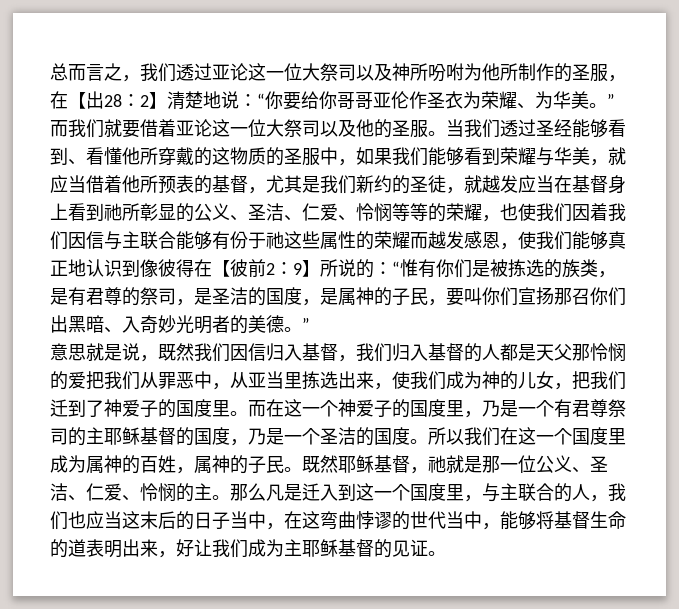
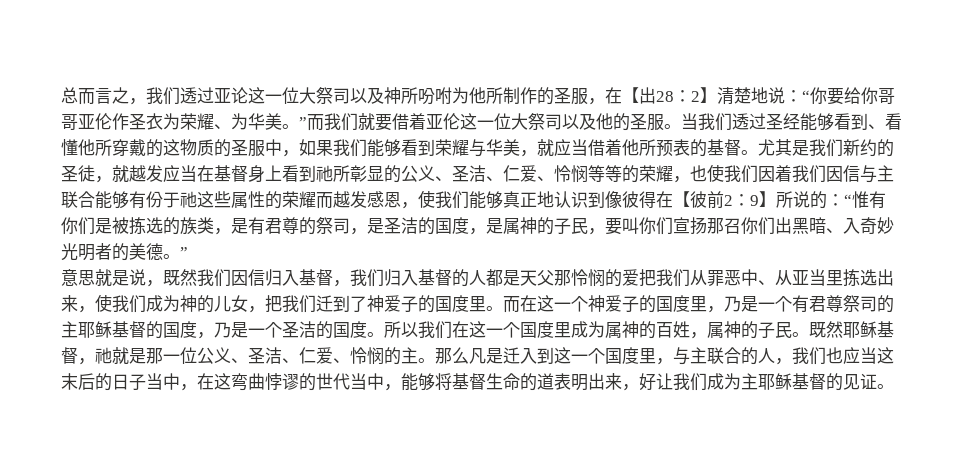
[194,119,212,137] 论 -> [443,113,460,130] 伦
[248,187,266,194] ， -> [741,150,758,155] 。
[212,383,230,390] ， -> [758,280,775,285] 、

